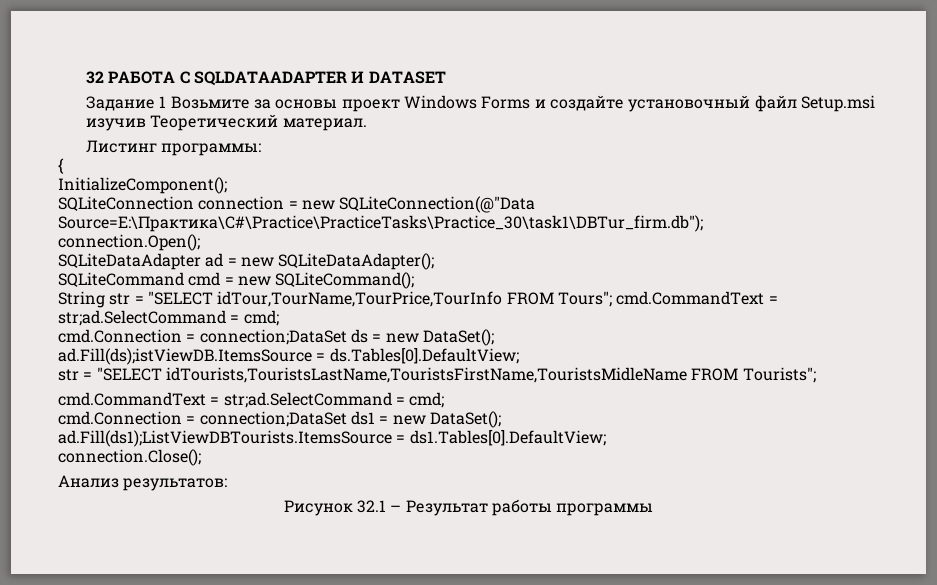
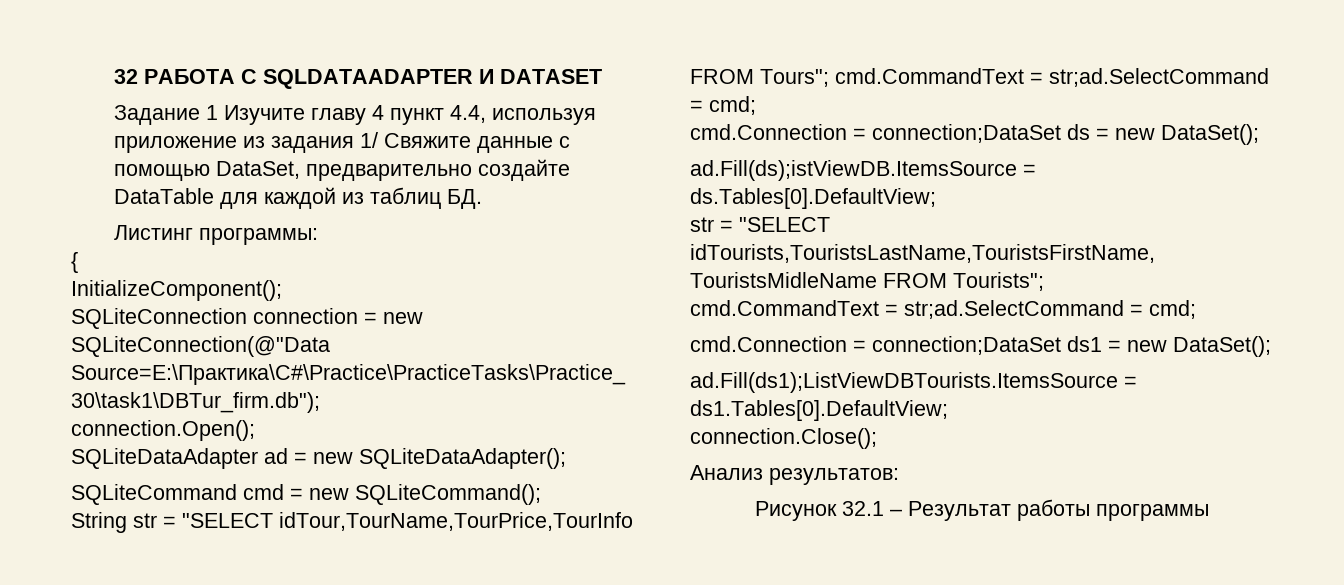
[170,95,875,112] [86,114,367,131] Возьмите за основы проект Windows Forms и создайте установочный файл Setup.msi изучив Теоретический материал. -> [223,105,596,125] [113,132,570,153] [113,159,570,181] [113,187,482,209] Изучите главу 4 пункт 4.4, используя приложение из задания 1/ Свяжите данные с помощью DataSet, предварительно создайте DataTable для каждой из таблиц БД.

